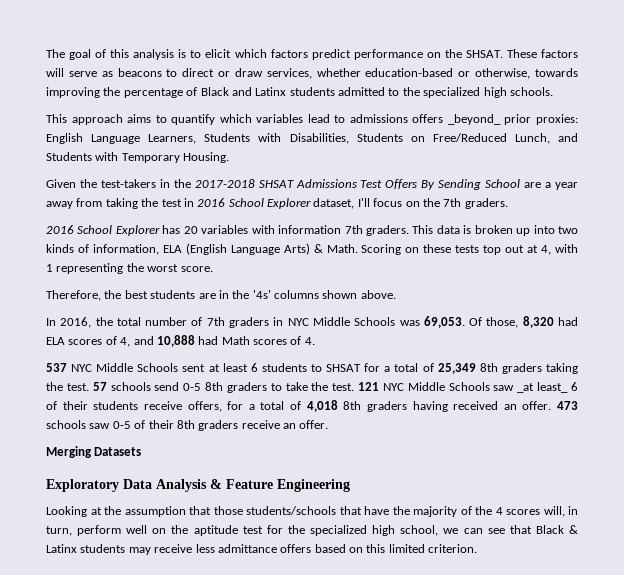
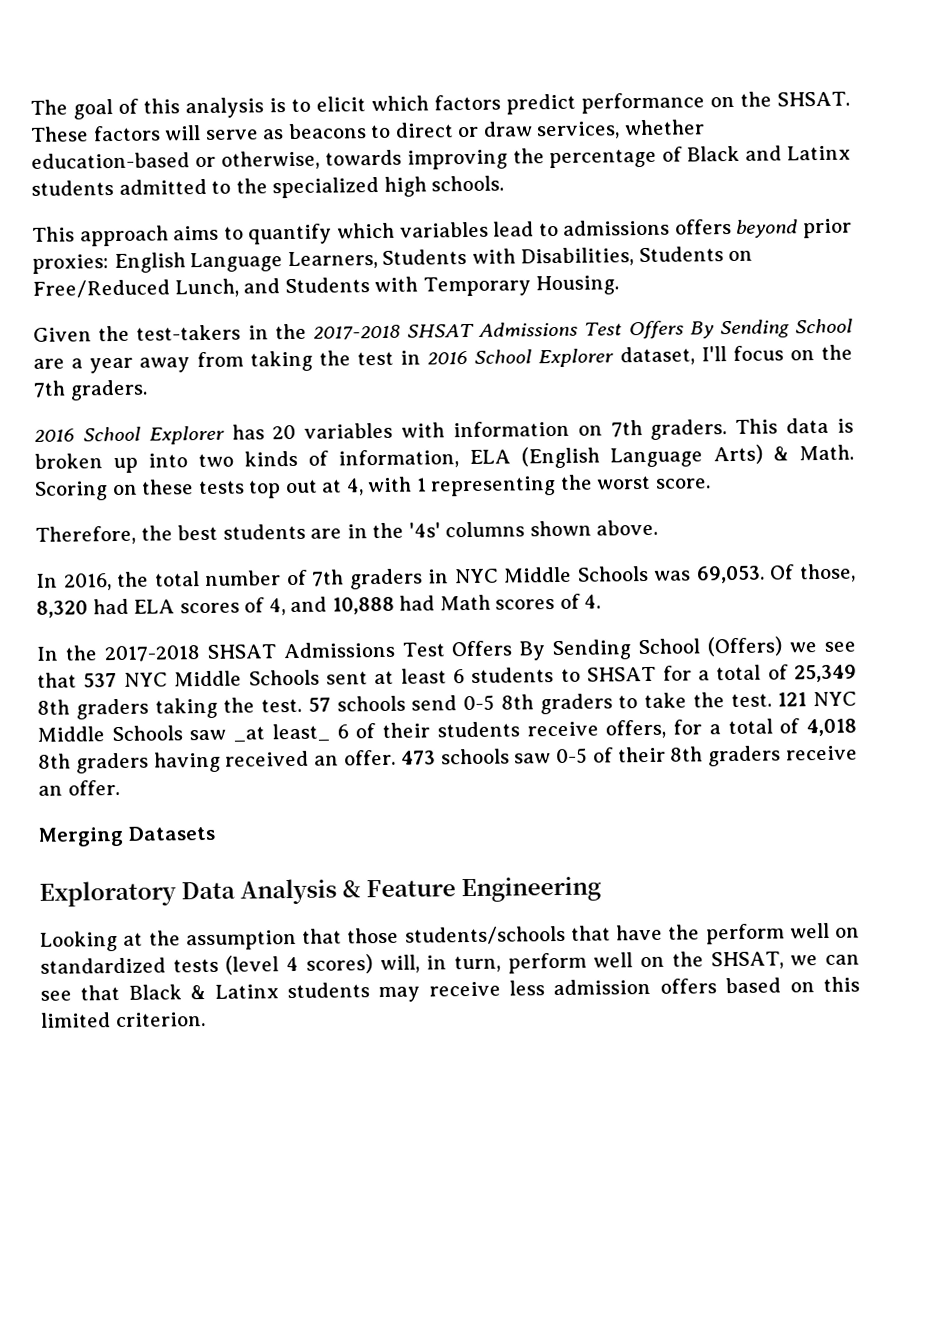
[447,114,501,125] _beyond_ -> [736,219,799,238] beyond
(342, 229) none -> [577,425,603,436] on
(315, 341) none -> [36,636,857,663] [37,672,77,688] In the 2017-2018 SHSAT Admissions Test Offers By Sending School (Offers) we see that
[413,506,540,517] majority of the 4 scores -> [705,922,860,945] [40,954,373,975] perform well on standardized tests (level 4 scores)
[193,525,439,536] aptitude test for the specialized high school, -> [710,951,784,970] SHSAT,
[217,544,277,553] admittance -> [553,978,652,996] admission

